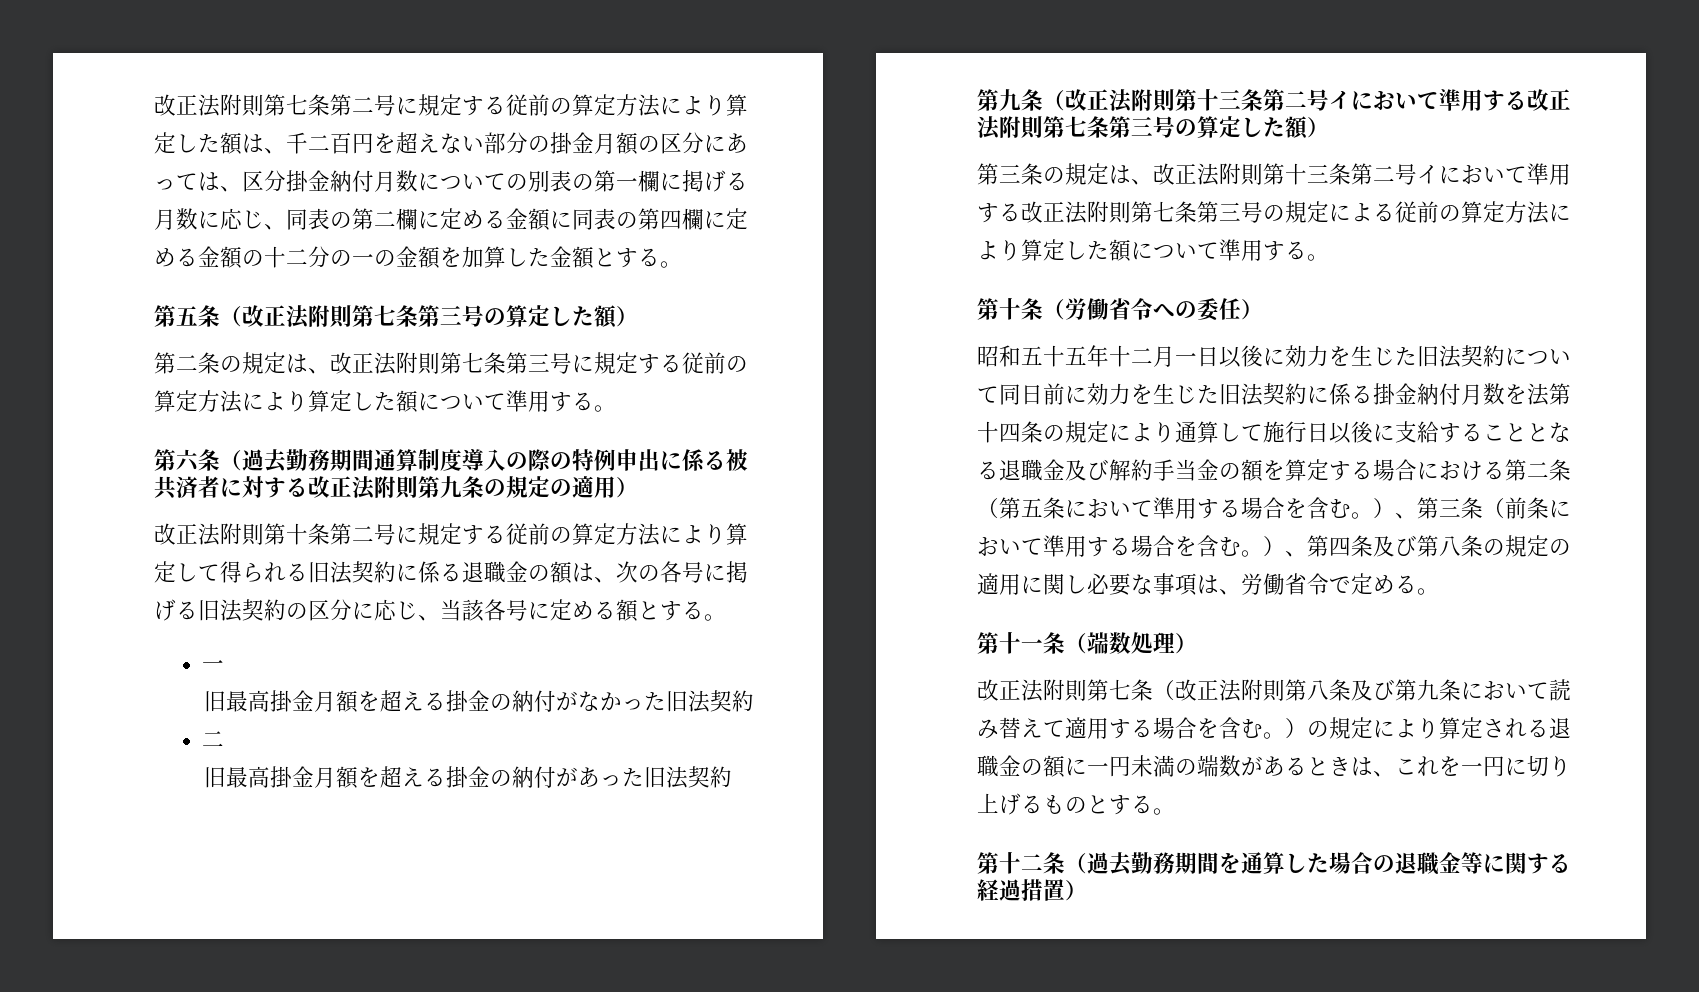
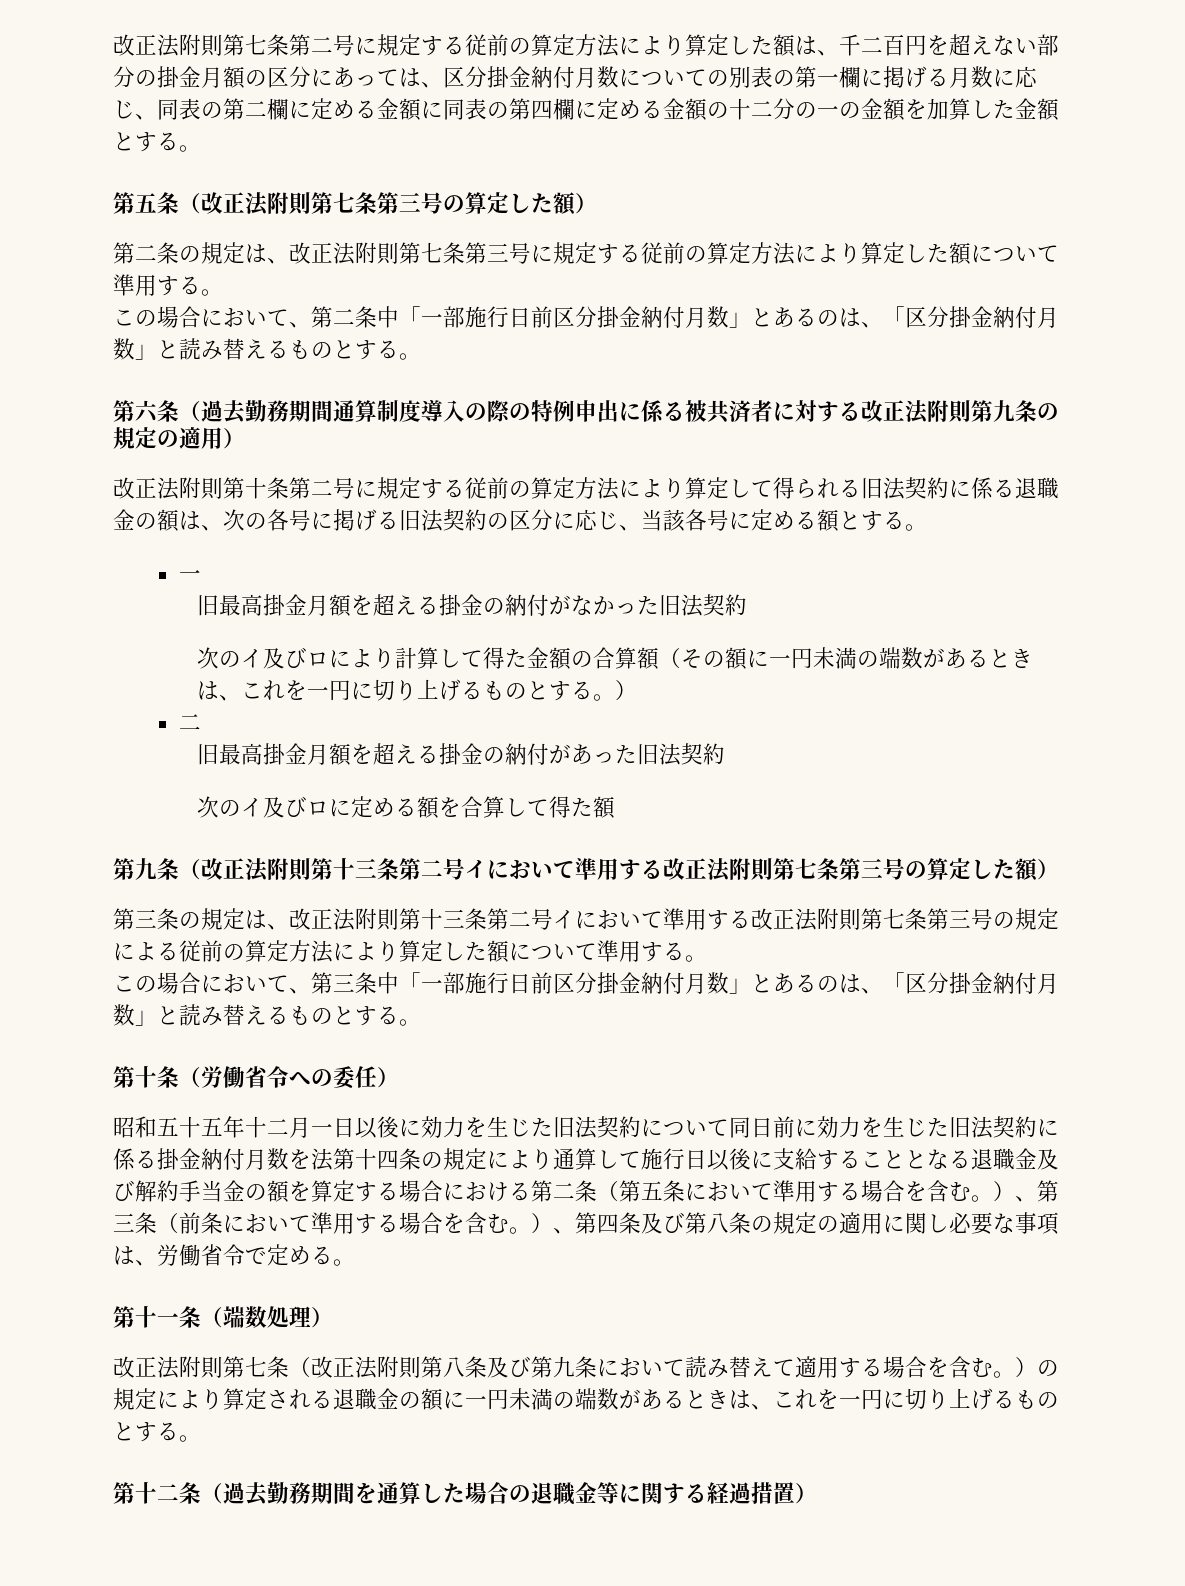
(616, 408) none -> [113,306,1059,328] [113,338,421,360] // この場合において、第二条中「一部施行日前区分掛金納付月数」とあるのは、「区分掛金納付月数」と読み替えるものとする。
(754, 701) none -> [196,647,1033,670] [196,679,637,701] // 次のイ及びロにより計算して得た金額の合算額（その額に一円未満の端数があるときは、これを一円に切り上げるものとする。）
(732, 777) none -> [196,796,615,819] // 次のイ及びロに定める額を合算して得た額
(1329, 257) none -> [113,972,1059,994] [113,1004,421,1026] // この場合において、第三条中「一部施行日前区分掛金納付月数」とあるのは、「区分掛金納付月数」と読み替えるものとする。

